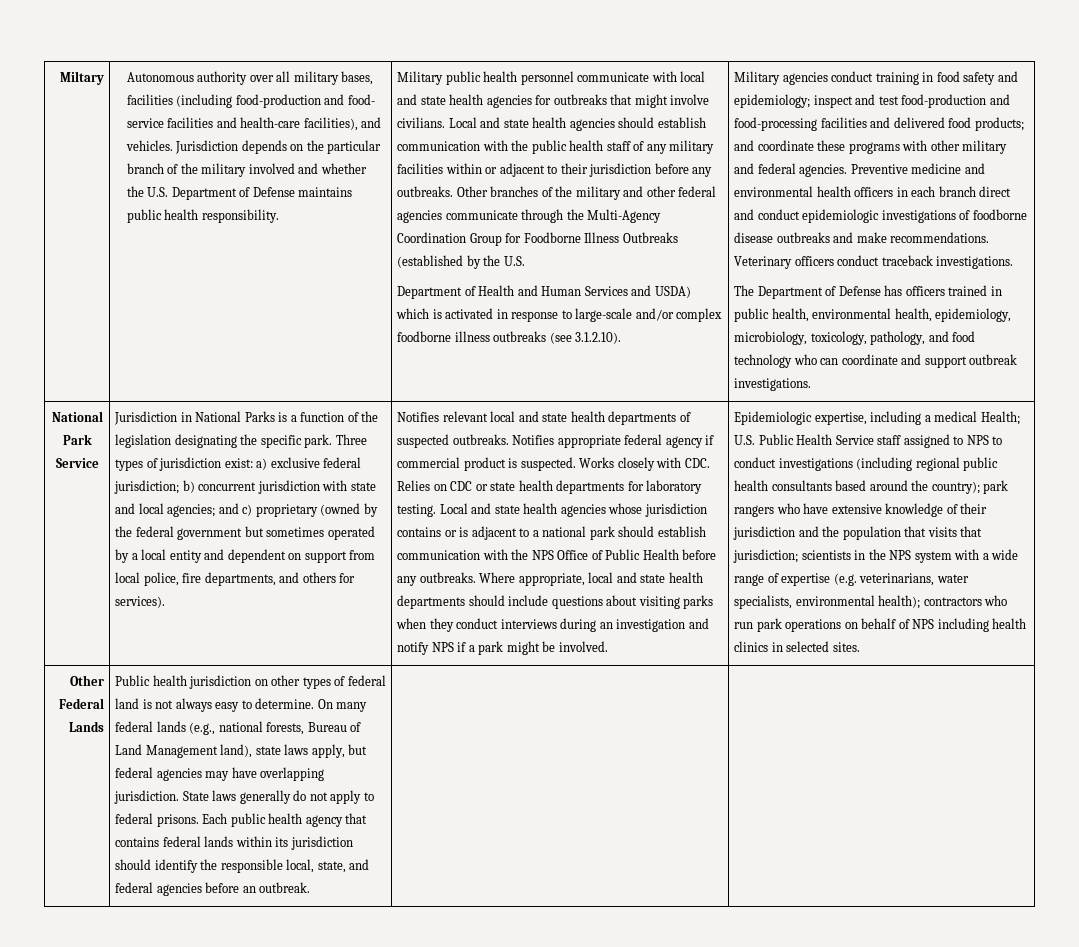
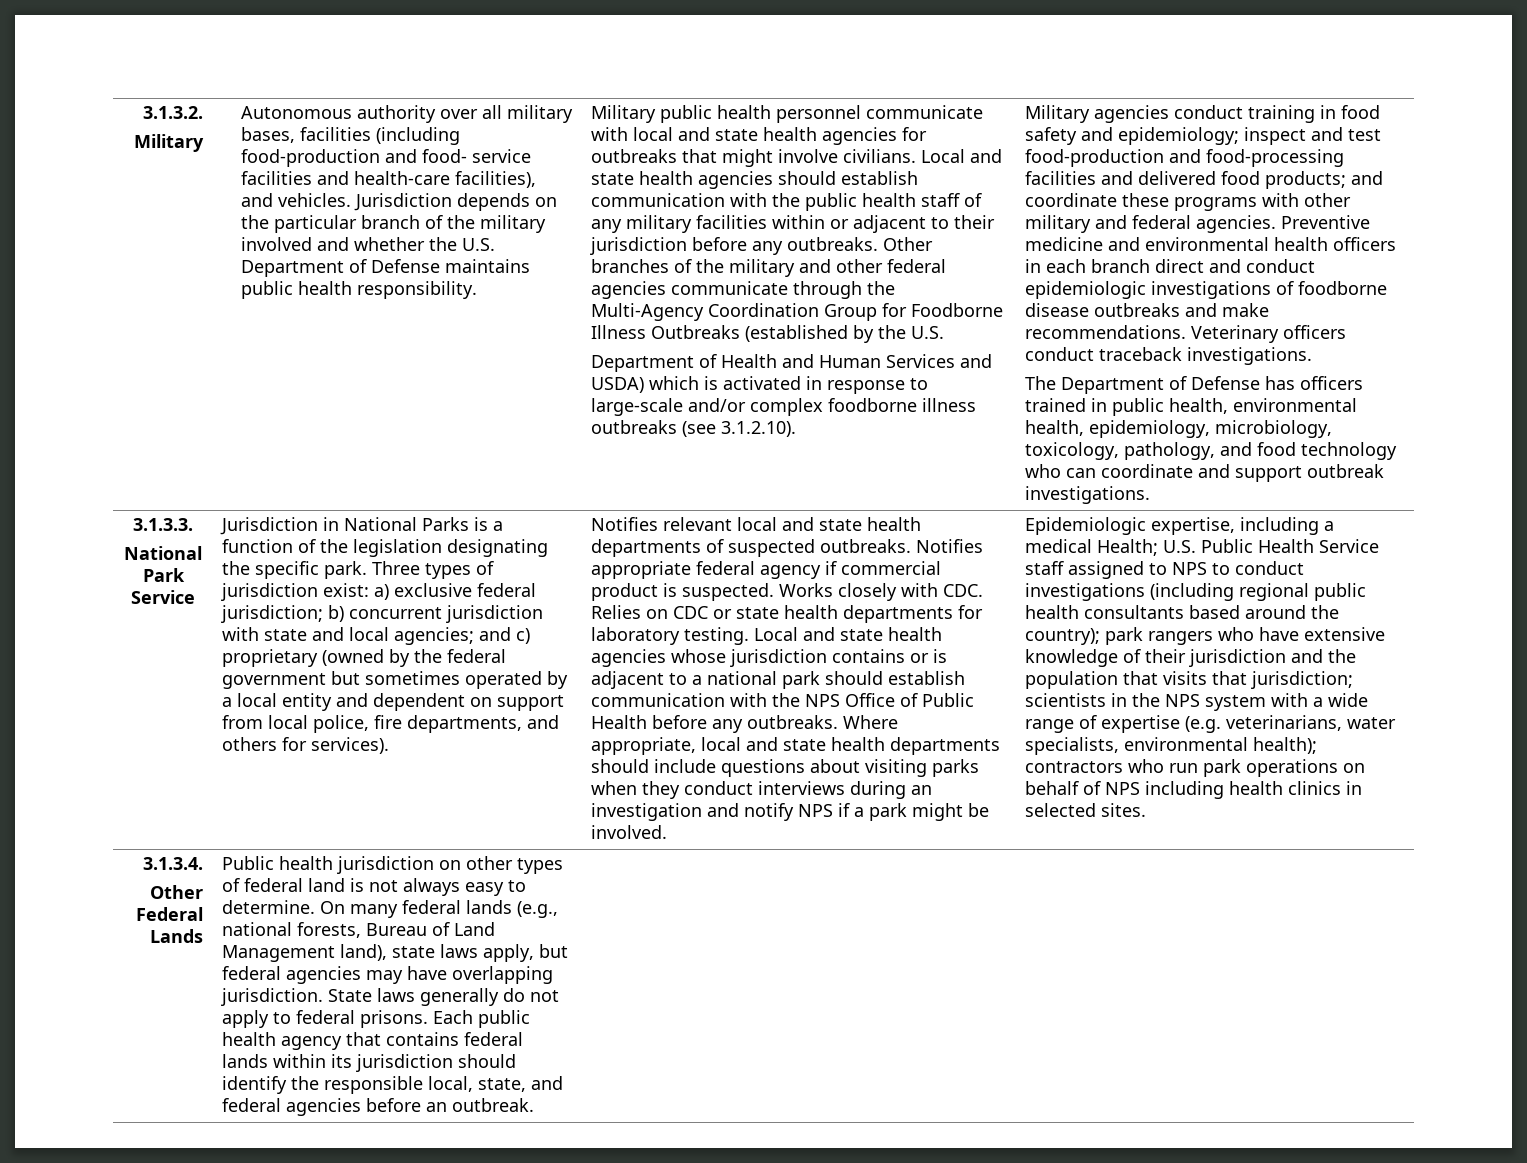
[59,71,104,85] Miltary -> [143,106,204,119] [134,134,205,152] 3.1.3.2. // Military
(812, 384) none -> [133,518,193,531] 3.1.3.3. //
(860, 647) none -> [143,857,204,870] 3.1.3.4. //

